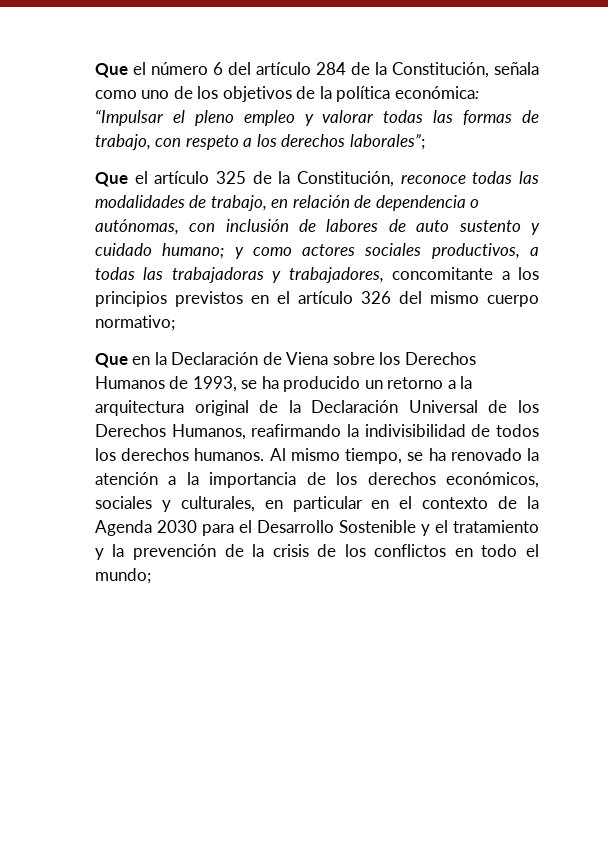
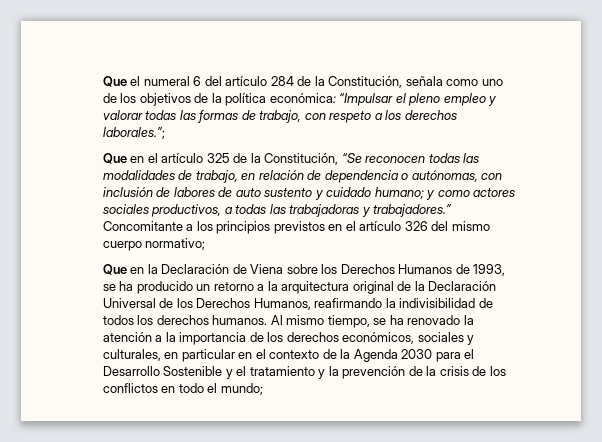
[94,62,208,78] Que el número -> [102,76,190,87] Que el numeral
[349,134,425,150] [94,172,128,187] laborales”; // Que -> [102,127,165,139] [102,153,145,164] laborales.”; // Que en
[400,175,466,184] reconoce -> [341,153,426,163] “Se reconocen
[288,267,494,283] trabajadores, concomitante -> [373,204,453,217] [102,221,183,231] trabajadores.” Concomitante

